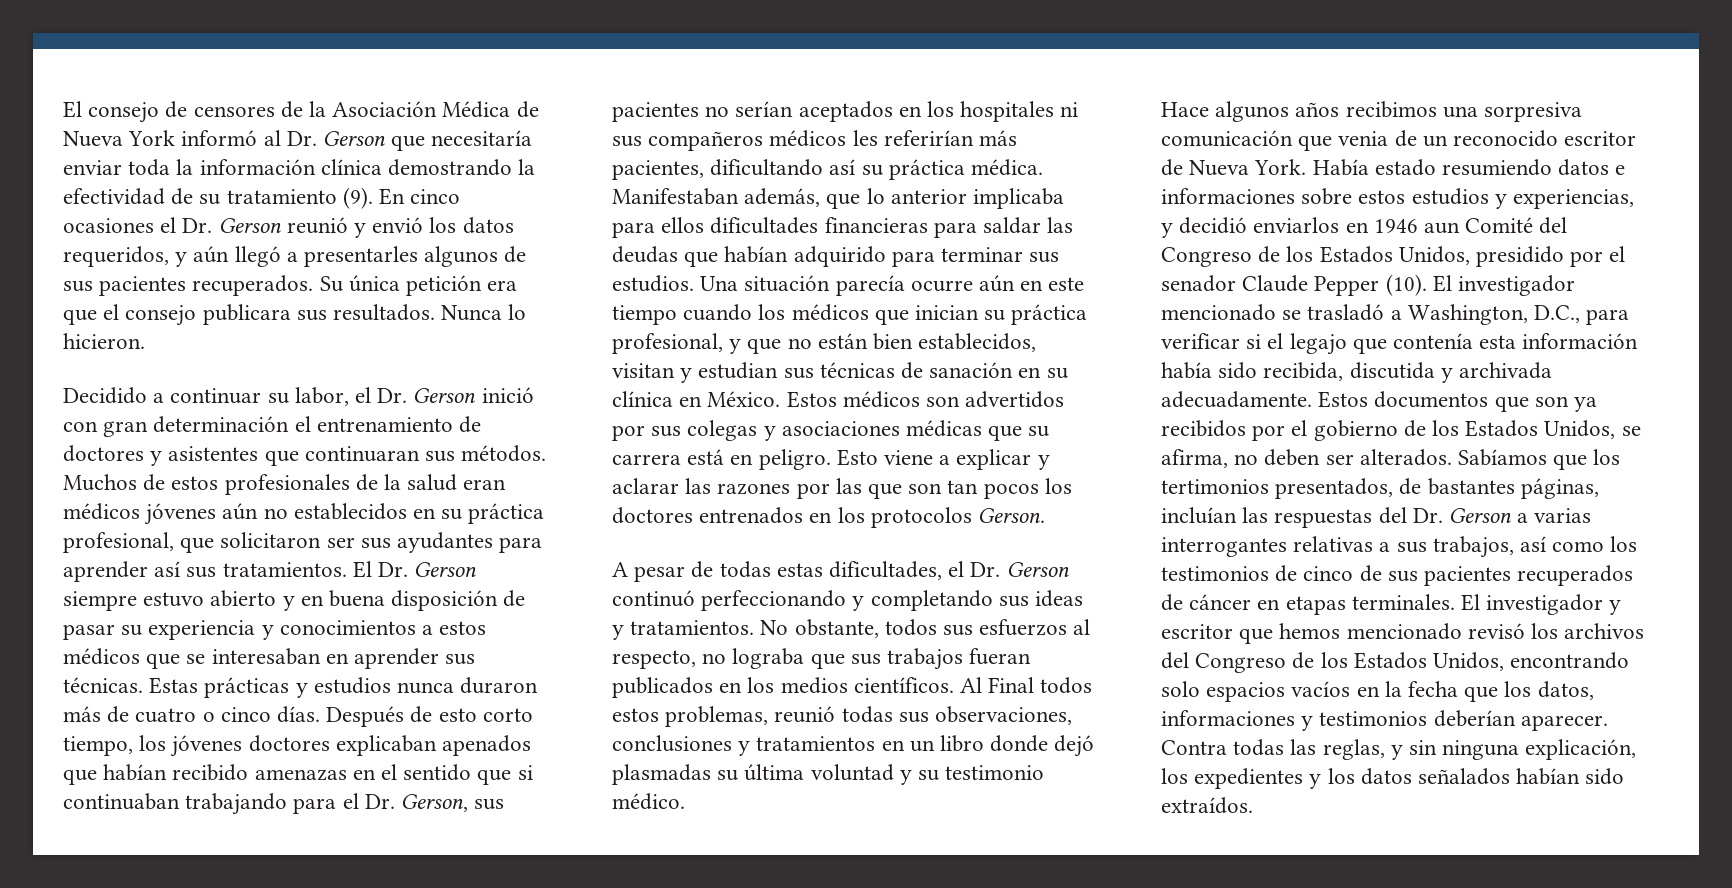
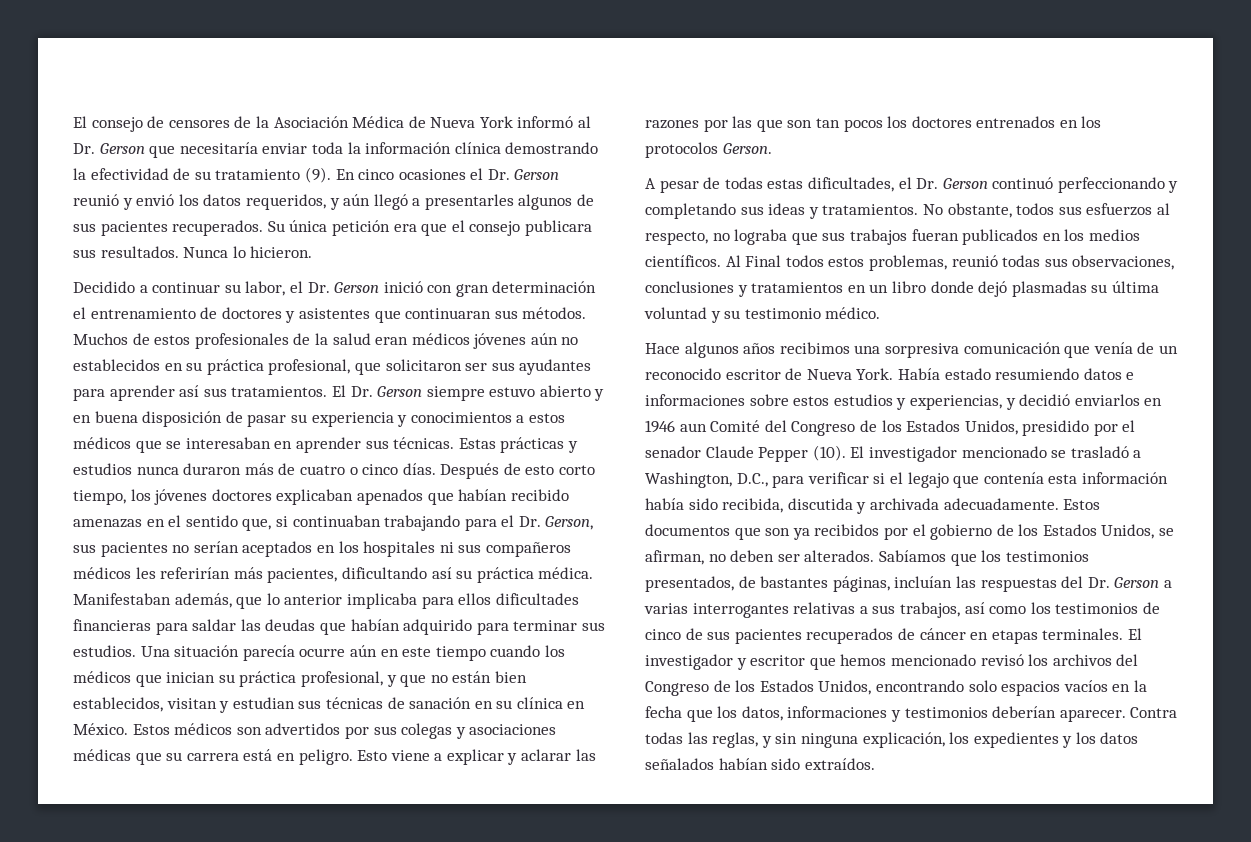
[477,769,512,785] que -> [242,518,272,531] que,
[1338,131,1389,146] venia -> [1093,342,1133,354] venía
[1161,449,1228,468] afirma, -> [645,550,704,565] afirman,
[1161,479,1269,494] tertimonios -> [1005,551,1089,562] testimonios

